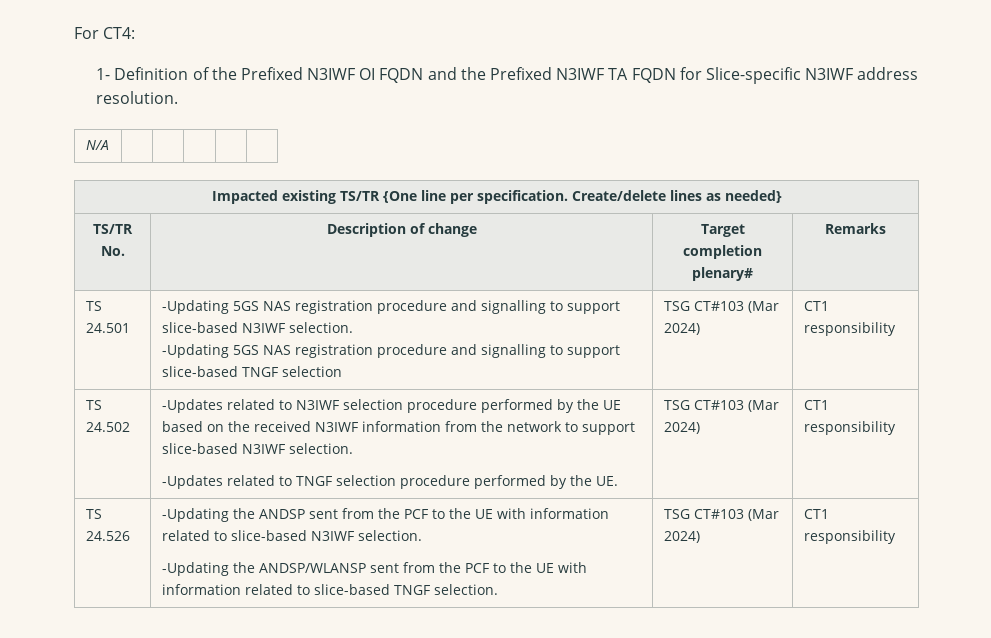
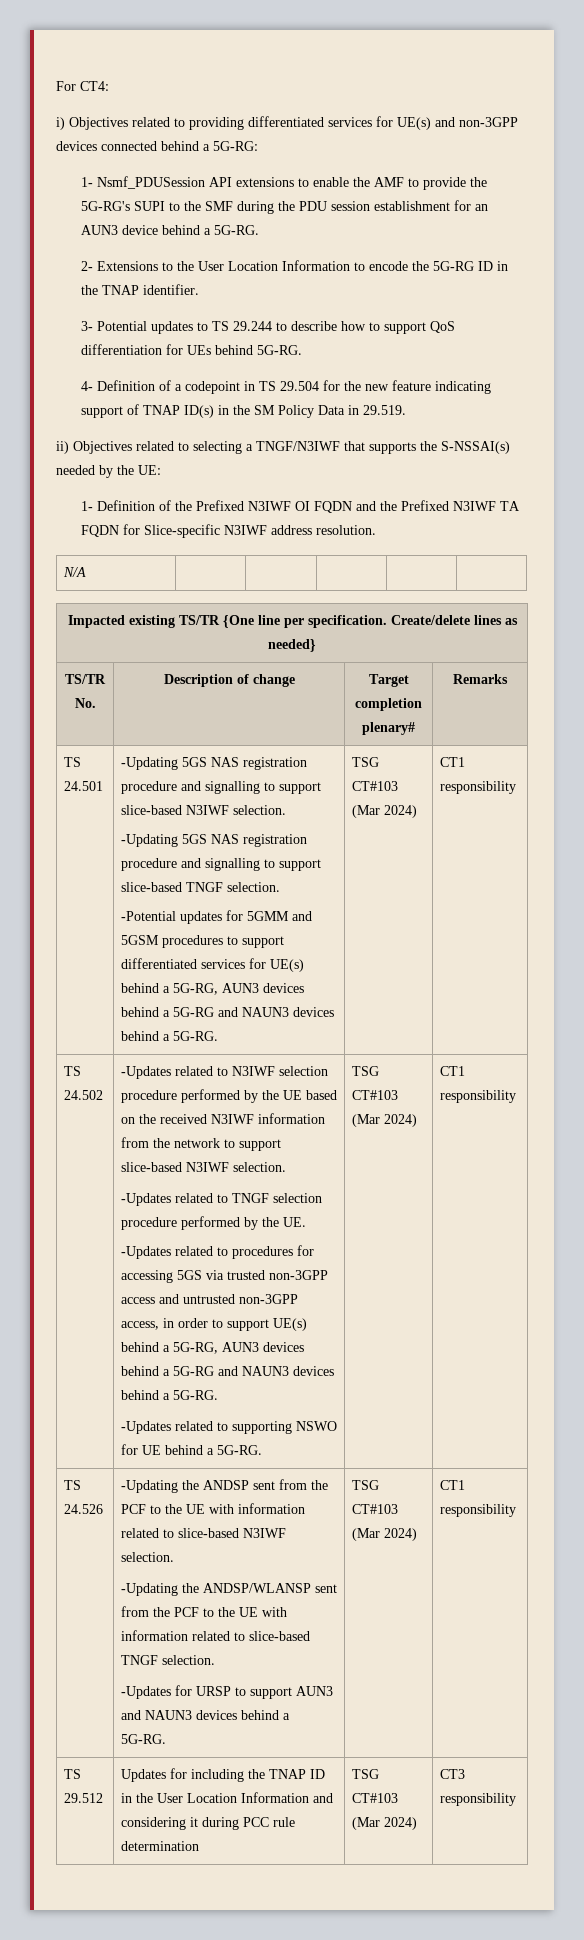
(136, 33) none -> [56,116,518,130] [56,141,258,151] [81,176,488,190] [81,200,489,214] [81,225,260,235] [81,260,509,271] [81,284,200,295] [81,321,456,334] [81,344,303,355] [81,380,492,394] [81,404,407,418] [56,441,510,454] [56,465,161,478] // i) Objectives related to providing differentiated services for UE(s) and non-3GPP devices connected behind a 5G-RG: // 1- Nsmf_PDUSession API extensions to enable the AMF to provide the 5G-RG's SUPI to the SMF during the PDU session establishment for an AUN3 device behind a 5G-RG. // 2- Extensions to the User Location Information to encode the 5G-RG ID in the TNAP identifier. // 3- Potential updates to TS 29.244 to describe how to support QoS differentiation for UEs behind 5G-RG. // 4- Definition of a codepoint in TS 29.504 for the new feature indicating support of TNAP ID(s) in the SM Policy Data in 29.519. // ii) Objectives related to selecting a TNGF/N3IWF that supports the S-NSSAI(s) needed by the UE:
[281,366,342,377] selection -> [226,882,280,892] [120,910,312,924] [120,935,284,948] [120,958,304,972] [120,983,304,995] [120,1007,334,1017] [120,1031,218,1041] selection. // -Potential updates for 5GMM and 5GSM procedures to support differentiated services for UE(s) behind a 5G-RG, AUN3 devices behind a 5G-RG and NAUN3 devices behind a 5G-RG.
(618, 481) none -> [120,1245,314,1259] [120,1270,328,1283] [120,1294,298,1304] [120,1318,307,1331] [120,1342,304,1354] [120,1366,334,1376] [120,1390,218,1400] [120,1421,337,1434] [120,1444,262,1455] // -Updates related to procedures for accessing 5GS via trusted non-3GPP access and untrusted non-3GPP access, in order to support UE(s) behind a 5G-RG, AUN3 devices behind a 5G-RG and NAUN3 devices behind a 5G-RG. // -Updates related to supporting NSWO for UE behind a 5G-RG.
[663,509,779,521] [663,531,700,543] [803,509,829,519] [803,530,896,544] | TSG CT#103 (Mar 2024) | CT1 responsibility -> [120,1685,333,1699] [120,1710,290,1720] [120,1734,166,1744] [351,1480,379,1490] [351,1504,398,1514] [351,1528,417,1541] [439,1480,465,1490] [439,1504,516,1517] [63,1769,81,1779] [63,1793,103,1803] [120,1768,325,1782] [120,1792,333,1803] [120,1817,295,1830] [120,1841,199,1851] [351,1769,379,1779] [351,1793,398,1803] [351,1817,417,1830] [439,1769,465,1779] [439,1793,516,1806] // -Updates for URSP to support AUN3 and NAUN3 devices behind a 5G-RG. | TSG CT#103 (Mar 2024) | CT1 responsibility // TS 29.512 | Updates for including the TNAP ID in the User Location Information and considering it during PCC rule determination | TSG CT#103 (Mar 2024) | CT3 responsibility

